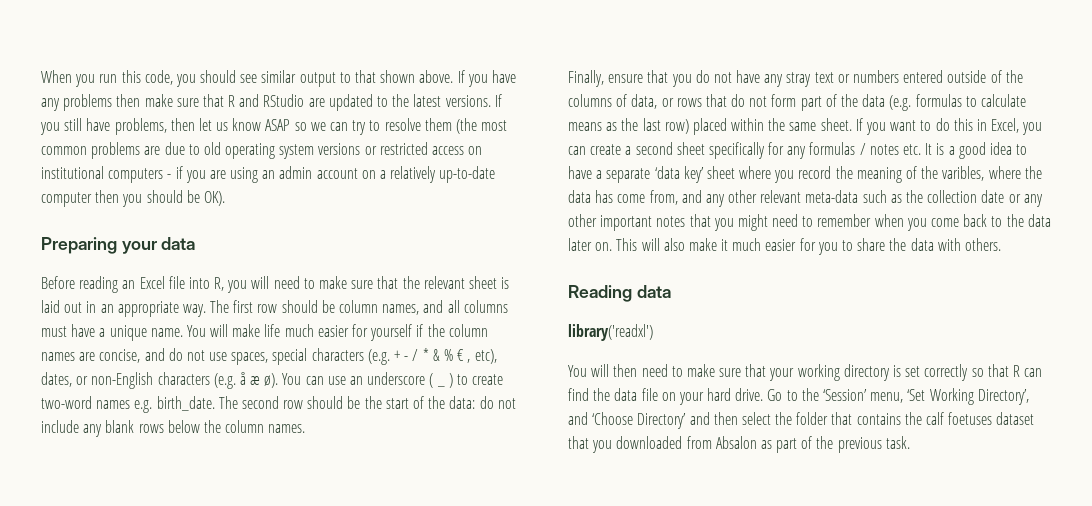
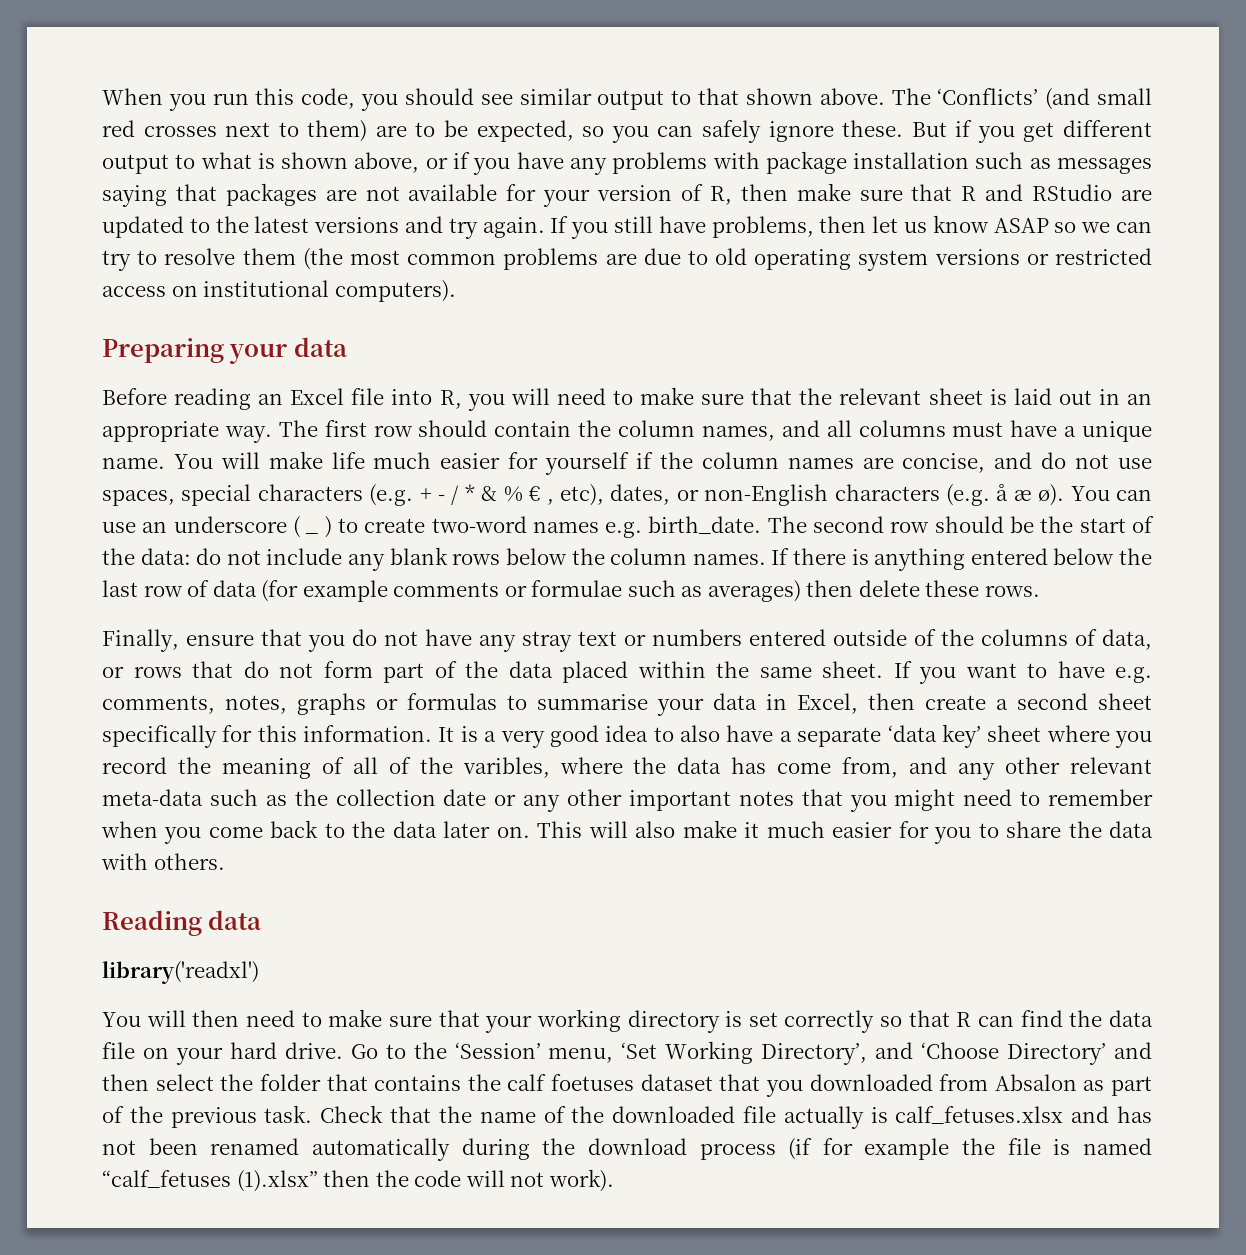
[457,70,516,87] [41,94,113,111] If you have any problems -> [891,88,1153,110] [102,120,1152,143] [102,151,1152,175] [102,183,732,207] The ‘Conflicts’ (and small red crosses next to them) are to be expected, so you can safely ignore these. But if you get different output to what is shown above, or if you have any problems with package installation such as messages saying that packages are not available for your version of R,
[445,95,491,107] versions. -> [314,216,545,239] versions and try again.
[108,166,496,183] [41,190,225,207] computers - if you are using an admin account on a relatively up-to-date computer then you should be OK). -> [334,280,456,302] computers).
[321,300,335,313] be -> [494,420,612,437] contain the
(306, 428) none -> [771,548,1152,571] [102,580,1041,602] If there is anything entered below the last row of data (for example comments or formulae such as averages) then delete these rows.
[889,94,1026,111] [568,118,689,134] (e.g. formulas to calculate means as the last row) -> (553, 669) none
[935,118,1043,135] [568,146,586,155] do this in Excel, you can -> [1057,661,1152,683] [102,693,915,716] have e.g. comments, notes, graphs or formulas to summarise your data in Excel, then
[787,142,922,159] any formulas / notes etc. -> [257,725,433,742] this information.
(955, 150) none -> [500,730,545,748] very
(1028, 149) none -> [680,725,721,742] also
(918, 172) none -> [352,757,411,774] all of
(910, 442) none -> [320,1105,1152,1129] [102,1138,1152,1161] [102,1169,614,1192] Check that the name of the downloaded file actually is calf_fetuses.xlsx and has not been renamed automatically during the download process (if for example the file is named “calf_fetuses (1).xlsx” then the code will not work).

